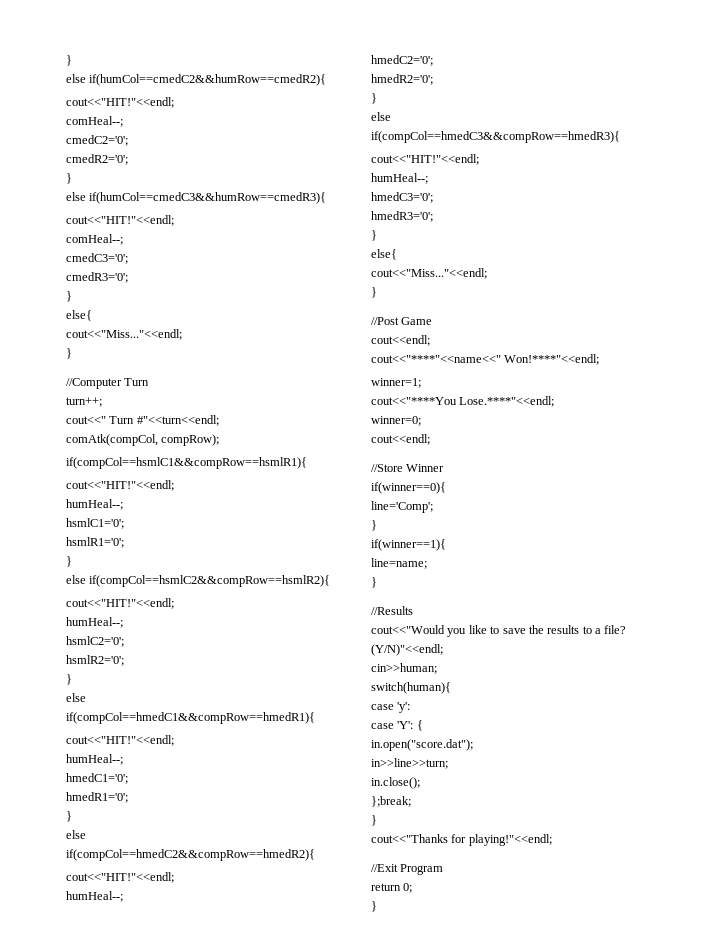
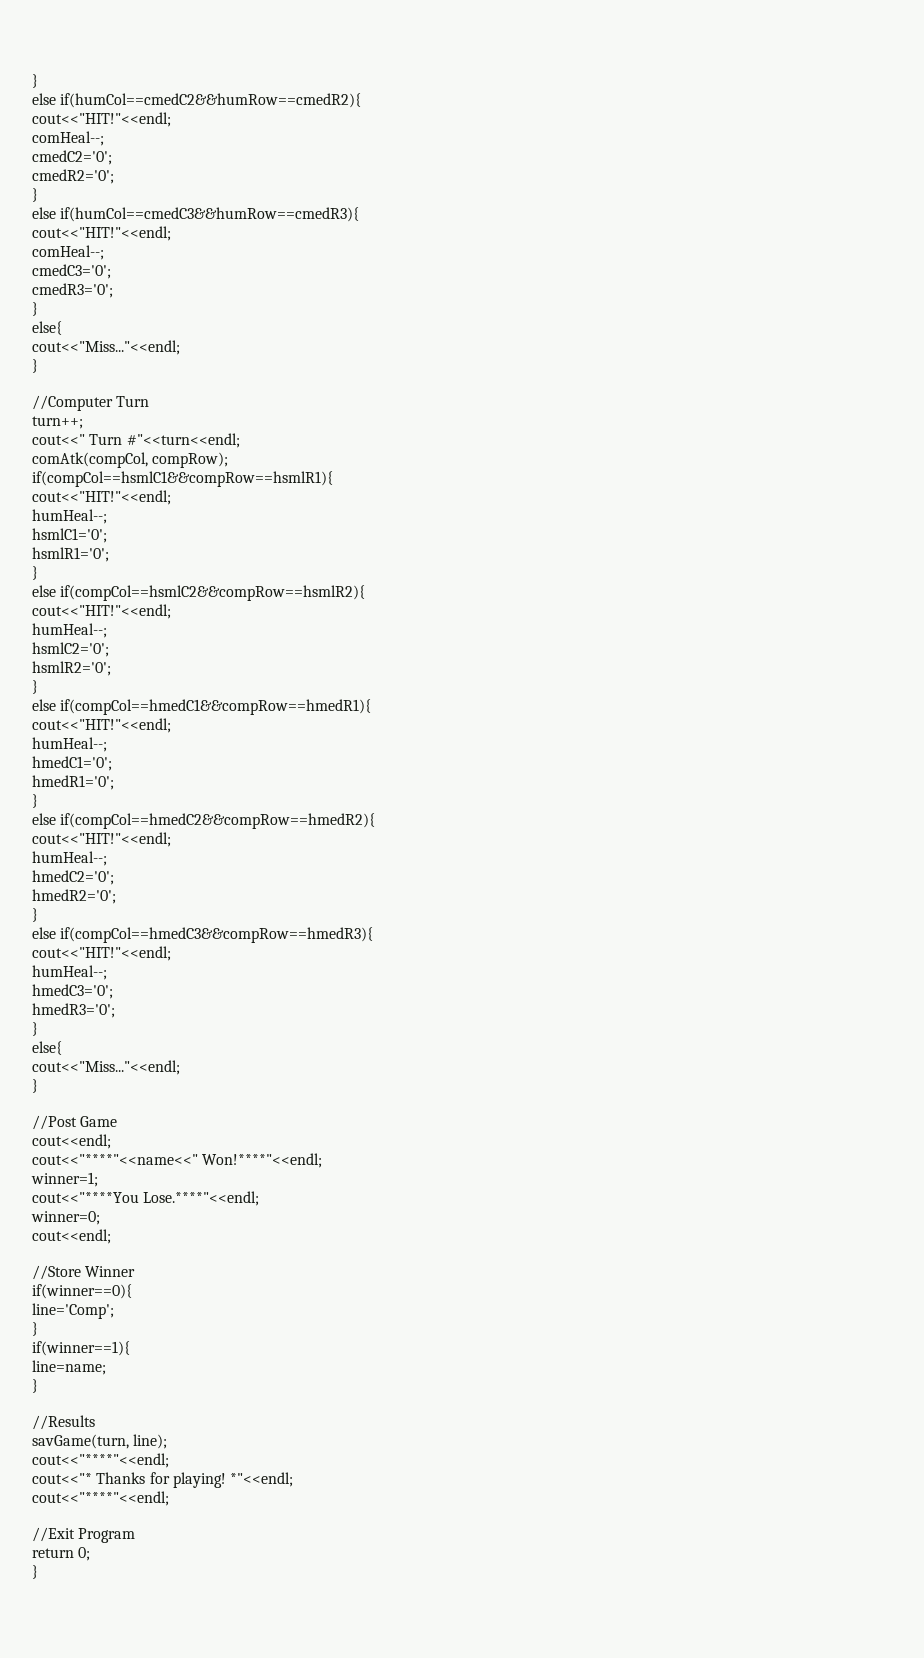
[371,625,627,637] [371,644,443,656] [371,663,437,674] [371,682,451,694] [371,702,411,713] [371,720,423,731] [371,739,473,751] [371,758,448,769] [371,777,420,789] [371,796,411,807] [371,815,377,826] [371,834,552,846] cout<<"Would you like to save the results to a file? (Y/N)"<<endl; // cin>>human; // switch(human){ // case 'y': // case 'Y': { // in.open("score.dat"); // in>>line>>turn; // in.close(); // };break; // } // cout<<"Thanks for playing!"<<endl; -> [32,1434,168,1449] [32,1453,169,1468] [32,1472,294,1488] [32,1491,169,1506] savGame(turn, line); // cout<<"****"<<endl; // cout<<"* Thanks for playing! *"<<endl; // cout<<"****"<<endl;

